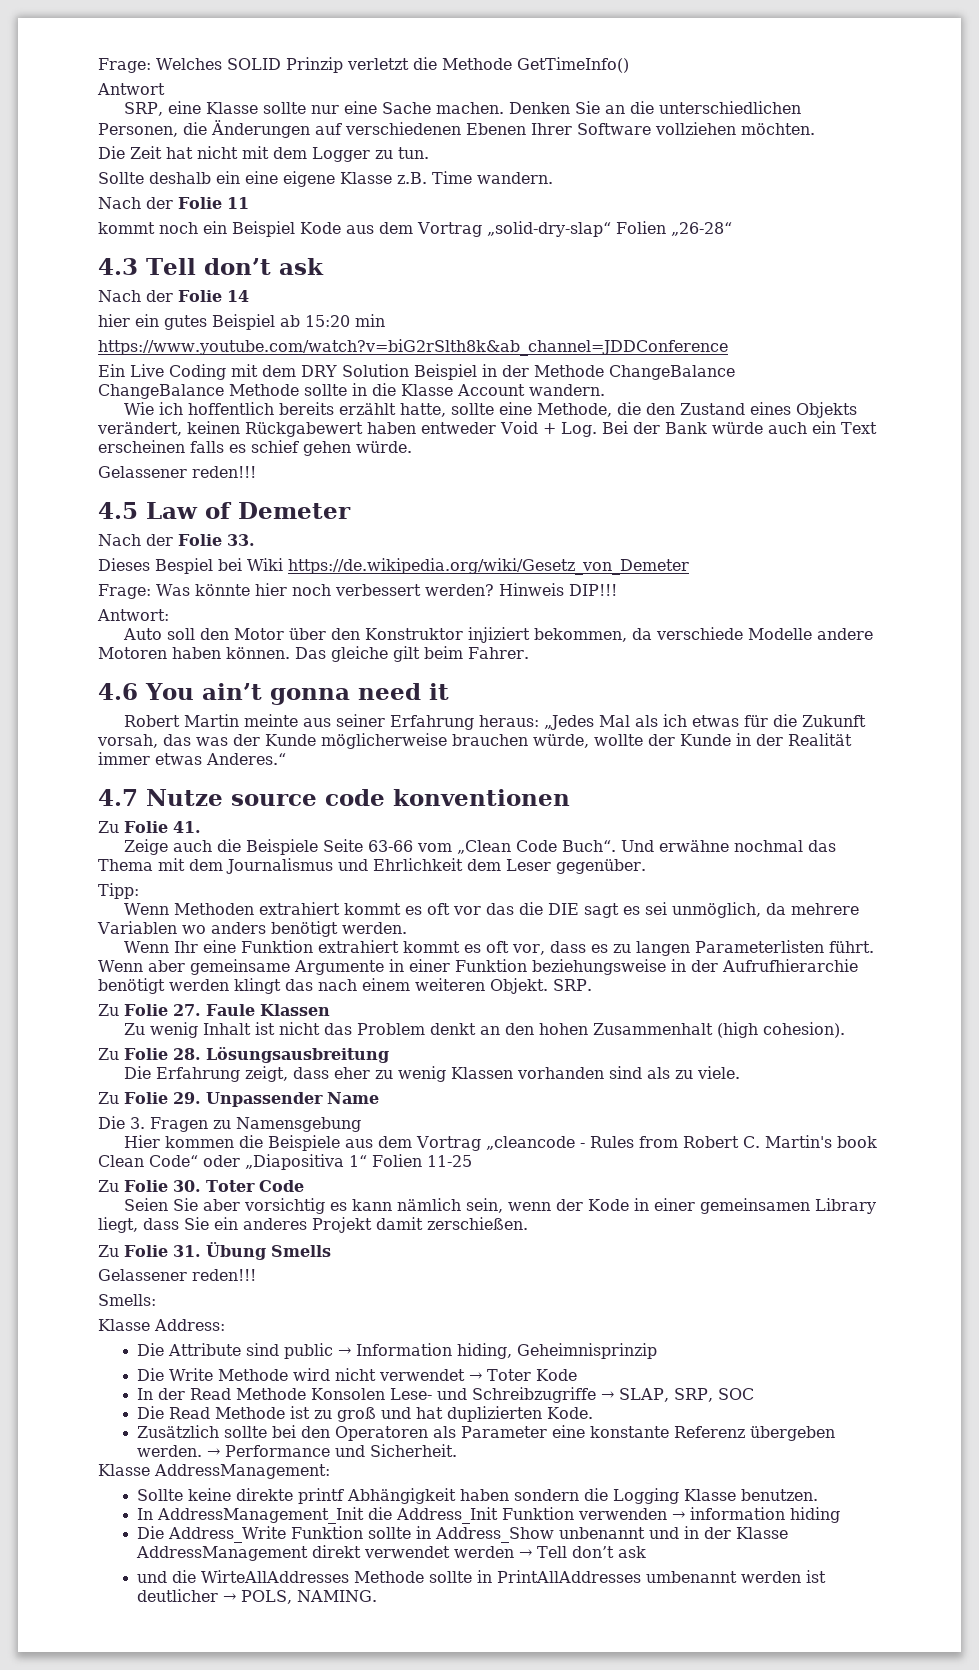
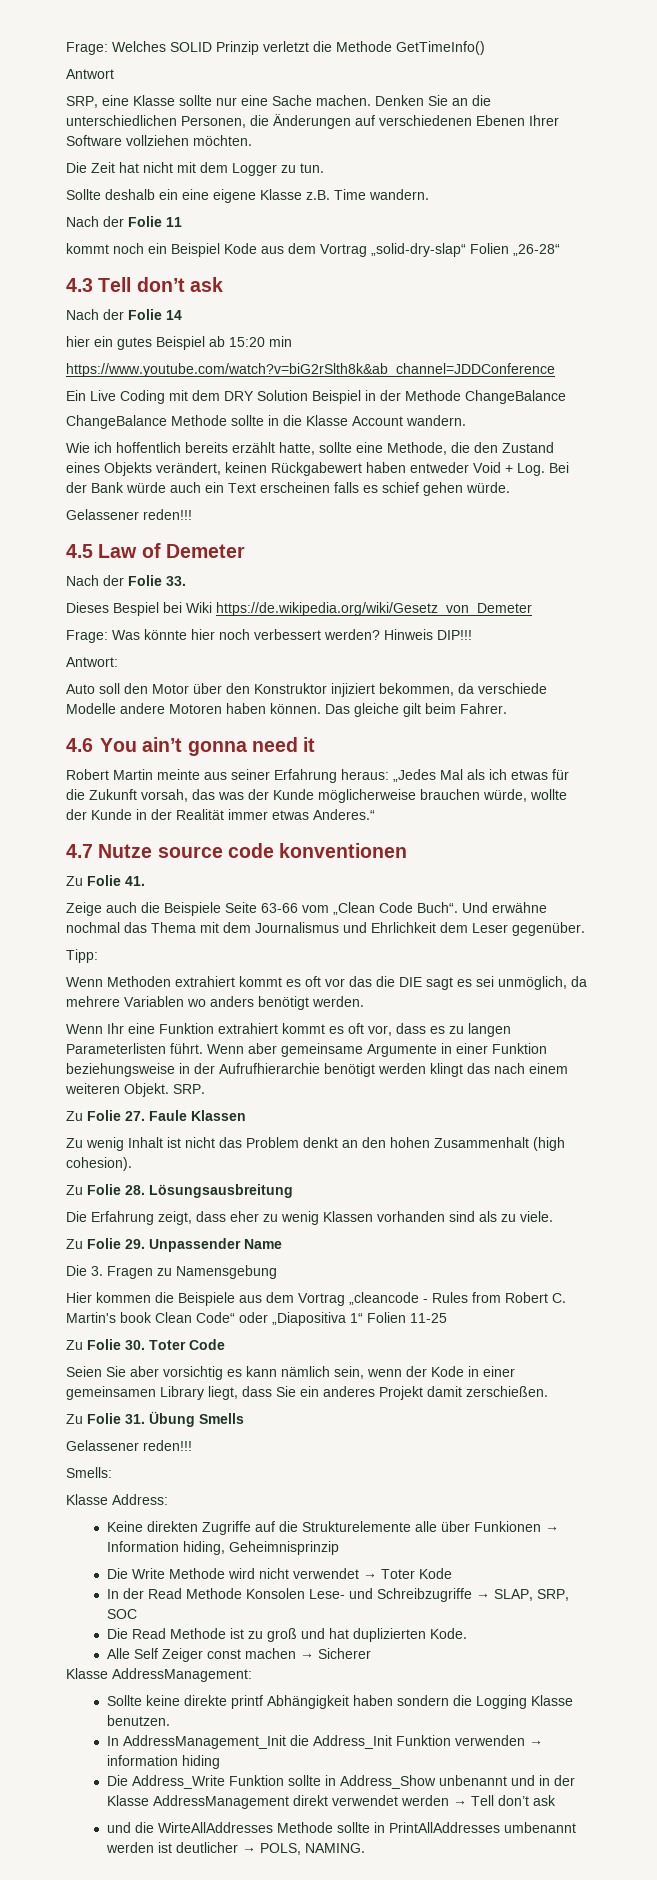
[137,1343,334,1359] Die Attribute sind public -> [106,1521,541,1535] Keine direkten Zugriffe auf die Strukturelemente alle über Funkionen
[137,1425,836,1441] [137,1444,458,1457] Zusätzlich sollte bei den Operatoren als Parameter eine konstante Referenz übergeben werden. → Performance und Sicherheit. -> [106,1648,371,1662] Alle Self Zeiger const machen → Sicherer

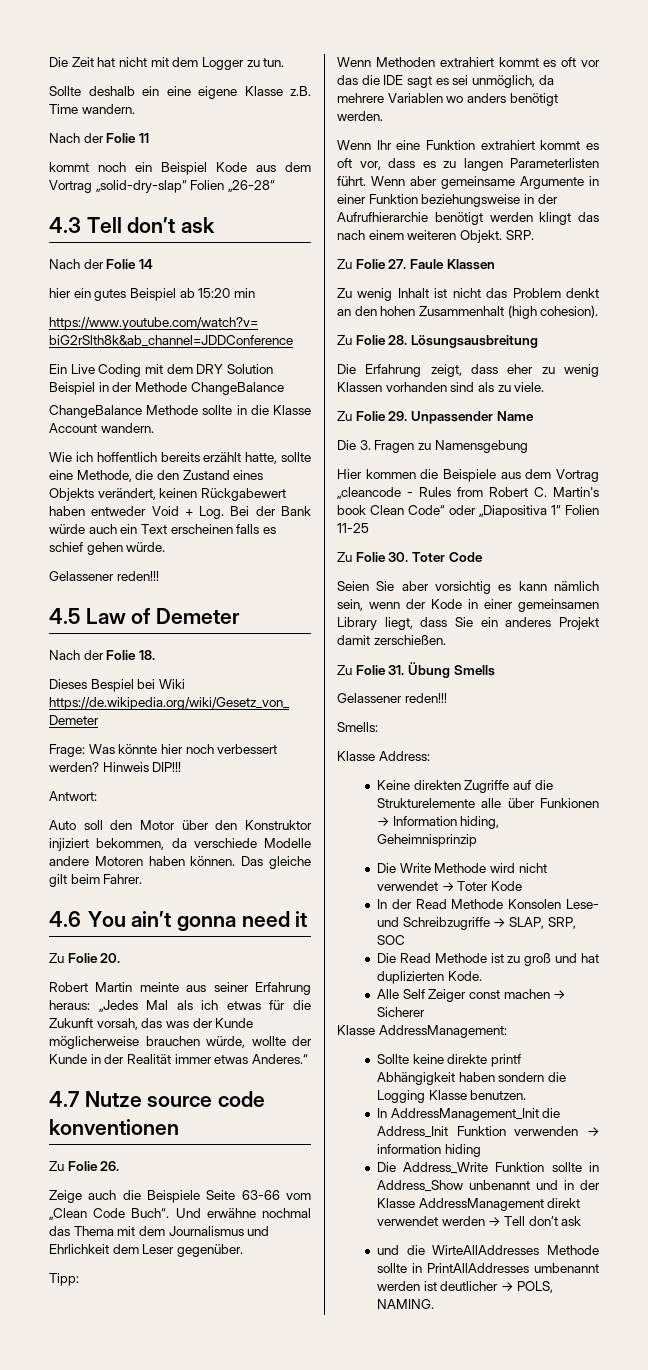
[66,41,485,55] [66,69,114,79] [66,95,491,108] [66,114,559,129] [66,135,252,146] Frage: Welches SOLID Prinzip verletzt die Methode GetTimeInfo() // Antwort // SRP, eine Klasse sollte nur eine Sache machen. Denken Sie an die unterschiedlichen Personen, die Änderungen auf verschiedenen Ebenen Ihrer Software vollziehen möchten. // -> (49, 62) none
[166,576,186,586] 33. -> [138,650,155,660] 18.
(316, 744) none -> [49,953,121,963] // Zu Folie 20.
[125,876,145,886] 41. -> [100,1161,120,1171] 26.
[399,977,422,987] DIE -> [383,75,404,85] IDE

